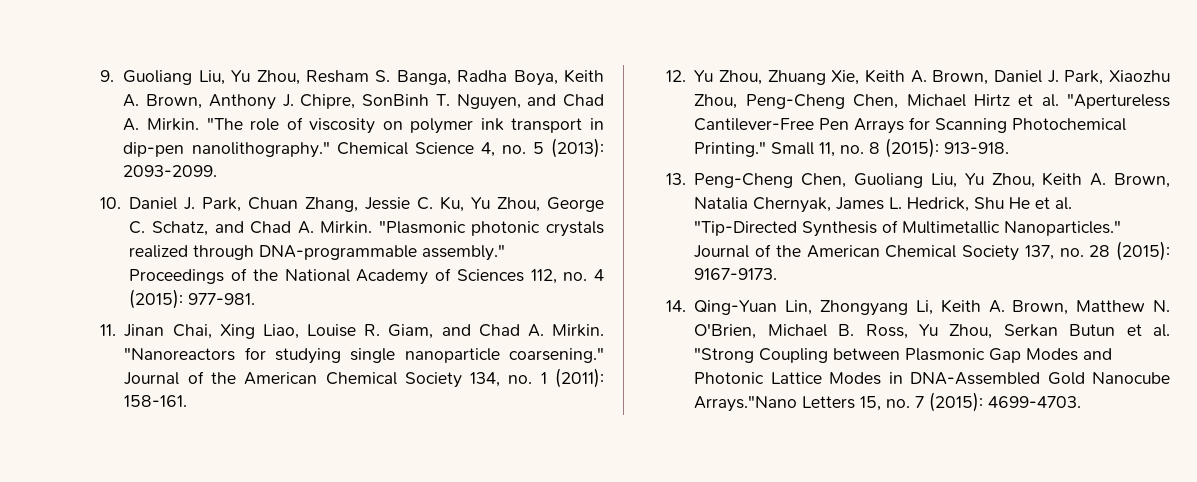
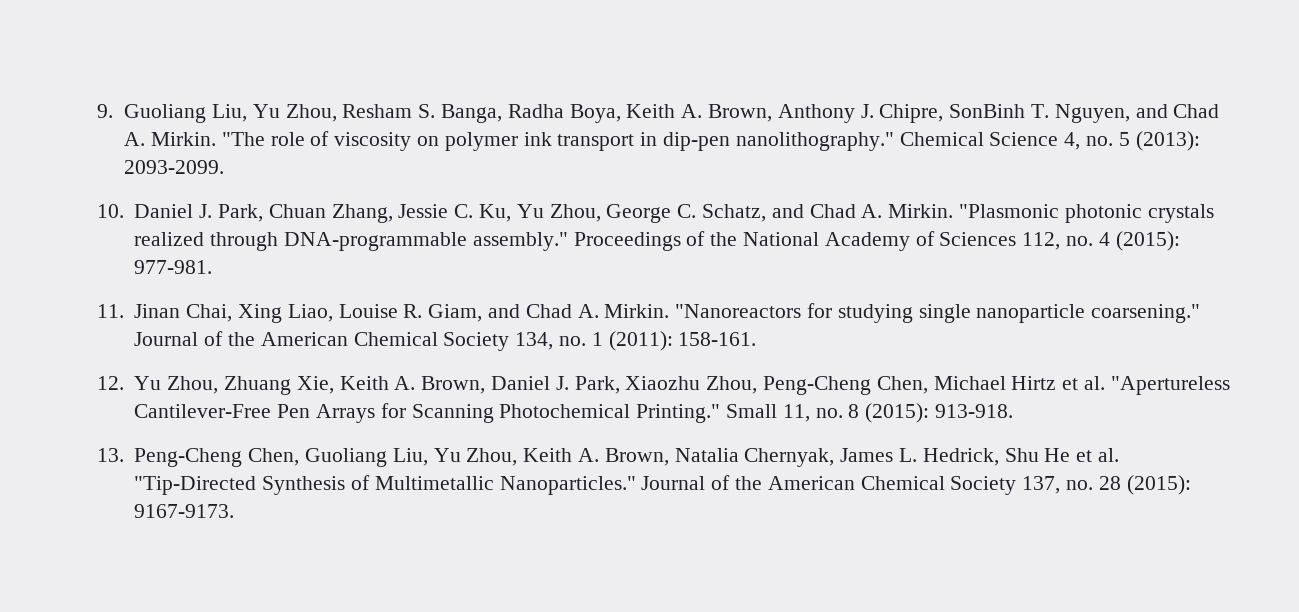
[665,299,1170,316] [694,323,1170,339] [694,347,1113,363] [694,372,1170,385] [694,392,1082,412] // 14. Qing-Yuan Lin, Zhongyang Li, Keith A. Brown, Matthew N. O'Brien, Michael B. Ross, Yu Zhou, Serkan Butun et al. "Strong Coupling between Plasmonic Gap Modes and Photonic Lattice Modes in DNA-Assembled Gold Nanocube Arrays."Nano Letters 15, no. 7 (2015): 4699-4703. -> (235, 511) none

